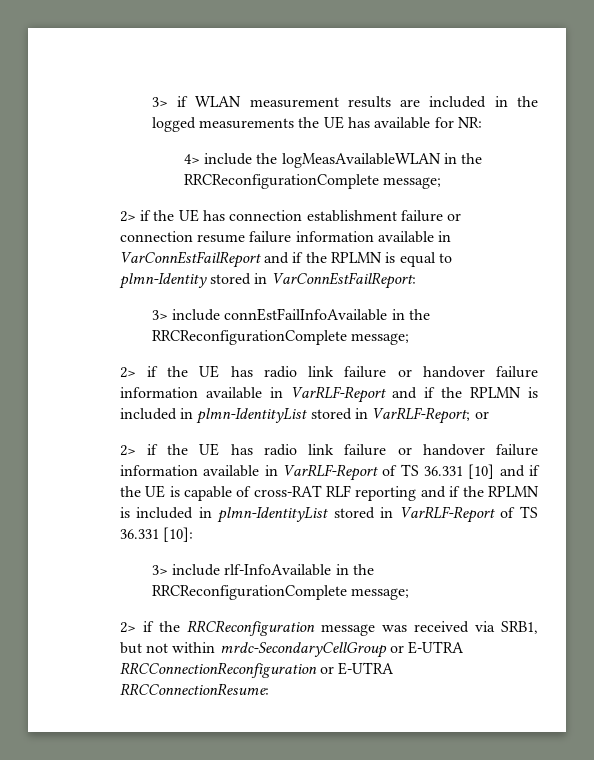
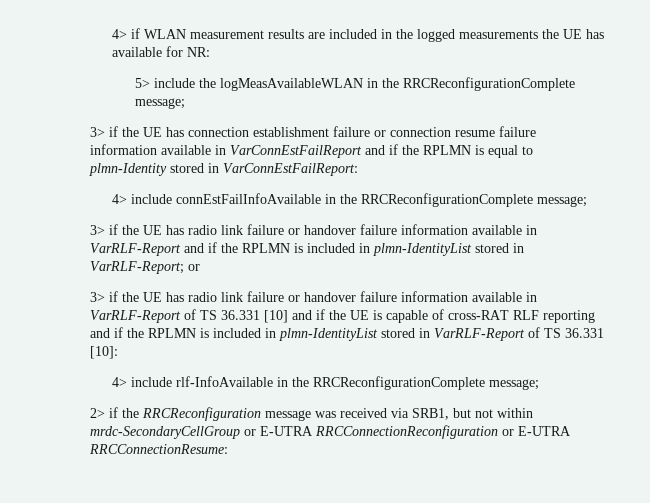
[151,97,168,107] 3> -> [112,29,128,39] 4>
[183,154,200,164] 4> -> [134,78,150,88] 5>
[119,211,136,222] 2> -> [89,127,105,137] 3>
[151,310,168,320] 3> -> [112,194,128,204] 4>
[119,367,136,378] 2> -> [89,225,105,235] 3>
[119,445,136,456] 2> -> [89,292,105,302] 3>
[151,565,168,575] 3> -> [112,377,128,387] 4>

